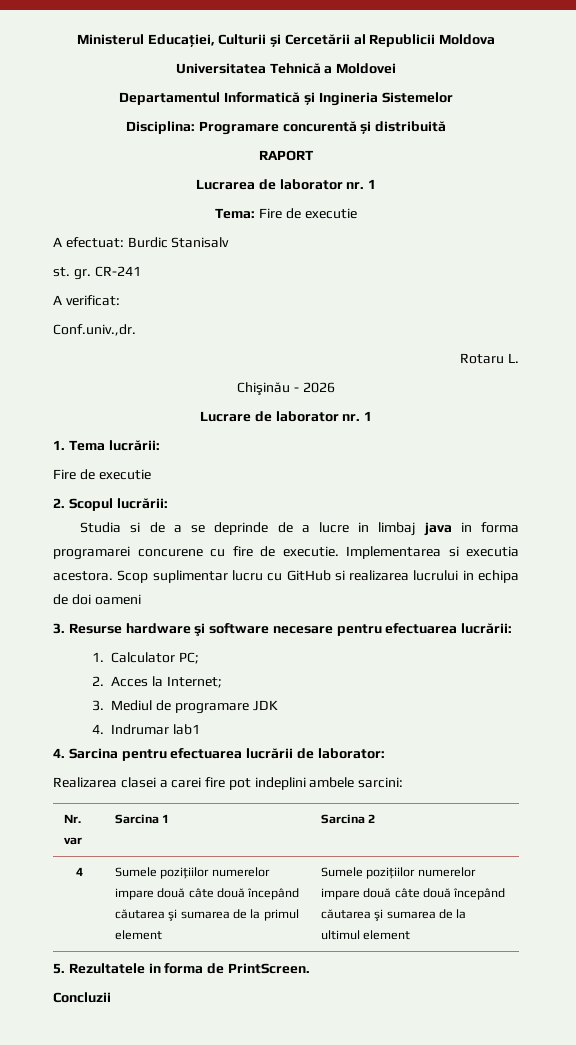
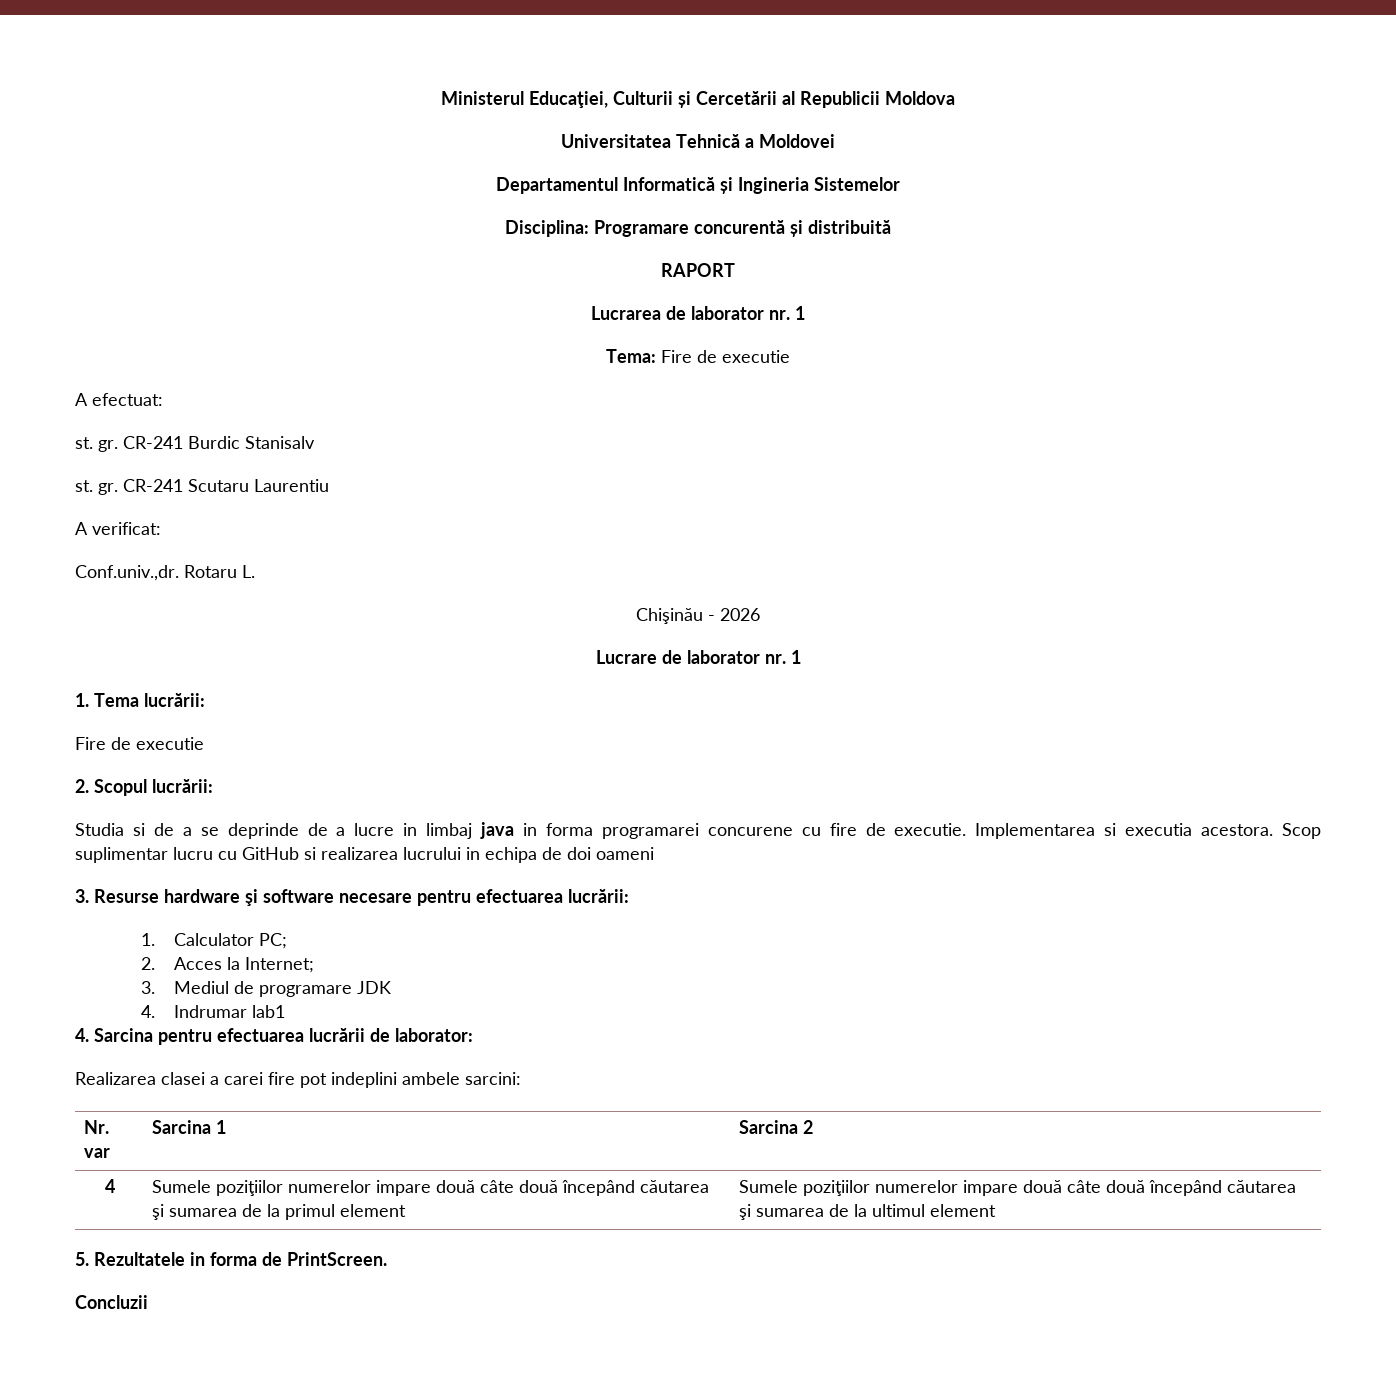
(124, 242) none -> [75,436,183,452] // st. gr. CR-241
(141, 271) none -> [188,479,329,492] Scutaru Laurentiu
(136, 330) // -> (179, 573) none

